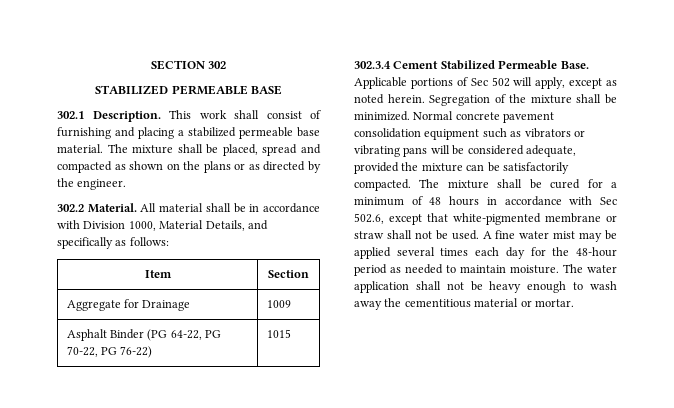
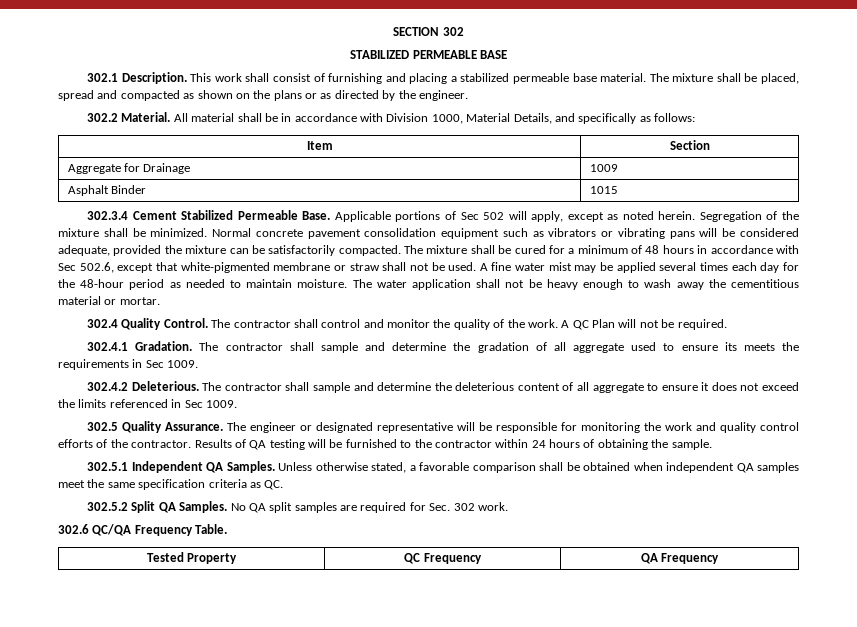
[147,329,222,341] [66,346,153,358] (PG 64-22, PG 70-22, PG 76-22) -> (146, 189) none
(574, 303) none -> [87,318,727,330] [87,341,799,353] [58,359,199,370] [87,381,800,393] [58,399,237,408] [87,421,799,433] [58,439,712,450] [87,461,800,473] [58,479,284,490] [87,501,508,513] [58,524,228,536] [146,552,238,564] [404,553,482,564] [640,553,720,564] // 302.4 Quality Control. The contractor shall control and monitor the quality of the work. A QC Plan will not be required. // 302.4.1 Gradation. The contractor shall sample and determine the gradation of all aggregate used to ensure its meets the requirements in Sec 1009. // 302.4.2 Deleterious. The contractor shall sample and determine the deleterious content of all aggregate to ensure it does not exceed the limits referenced in Sec 1009. // 302.5 Quality Assurance. The engineer or designated representative will be responsible for monitoring the work and quality control efforts of the contractor. Results of QA testing will be furnished to the contractor within 24 hours of obtaining the sample. // 302.5.1 Independent QA Samples. Unless otherwise stated, a favorable comparison shall be obtained when independent QA samples meet the same specification criteria as QC. // 302.5.2 Split QA Samples. No QA split samples are required for Sec. 302 work. // 302.6 QC/QA Frequency Table. // Tested Property | QC Frequency | QA Frequency

